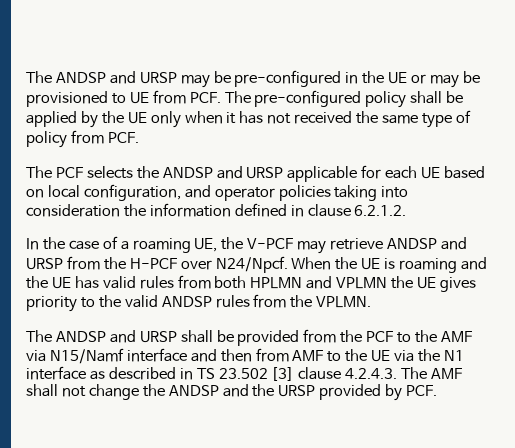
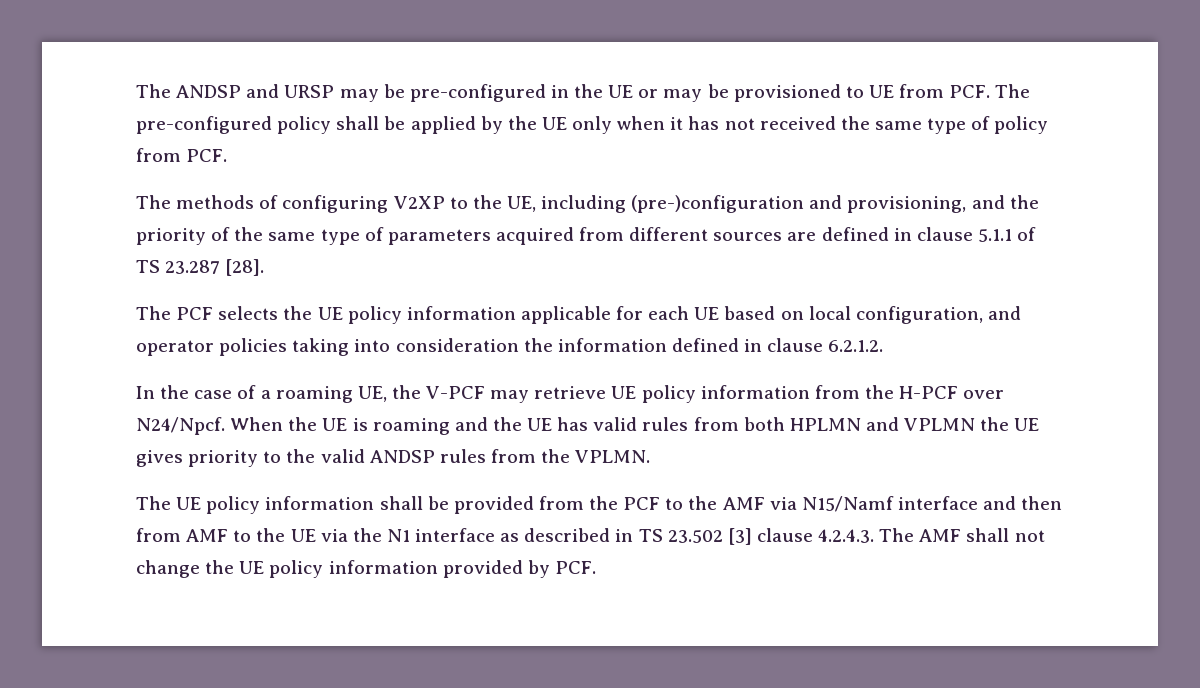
(139, 137) none -> [136,195,1039,213] [136,227,1037,245] [136,259,265,276] // The methods of configuring V2XP to the UE, including (pre-)configuration and provisioning, and the priority of the same type of parameters acquired from different sources are defined in clause 5.1.1 of TS 23.287 [28].
[162,166,284,179] ANDSP and URSP -> [317,306,516,324] UE policy information
[387,237,467,250] [26,258,63,270] ANDSP and URSP -> [611,385,810,403] UE policy information
[55,330,177,343] ANDSP and URSP -> [176,496,375,514] UE policy information
[168,384,316,397] ANDSP and the URSP -> [239,560,438,578] UE policy information

